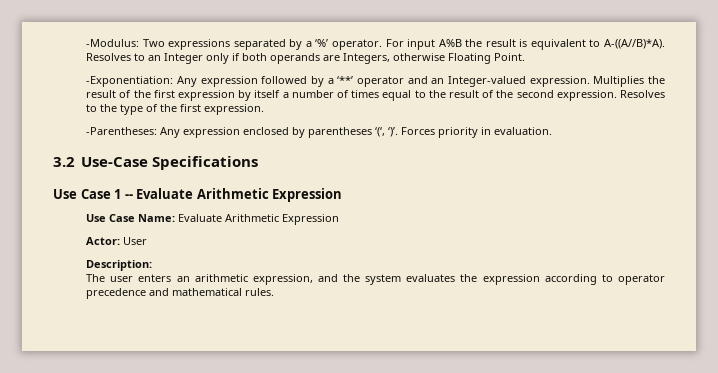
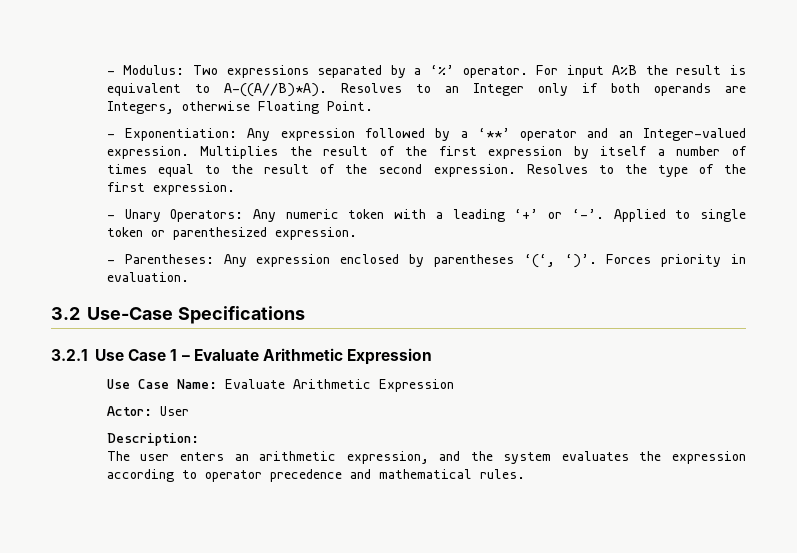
[86,39,140,47] -Modulus: -> [106,65,185,75] - Modulus:
[86,76,174,87] -Exponentiation: -> [106,128,238,141] - Exponentiation:
[86,127,158,135] -Parentheses: -> [106,209,747,222] [106,227,357,240] [106,254,214,264] - Unary Operators: Any numeric token with a leading ‘+’ or ‘-’. Applied to single token or parenthesized expression. // - Parentheses:
(258, 163) none -> [51,349,88,361] 3.2.1
[124,194,133,199] -- -> [181,355,190,361] –

